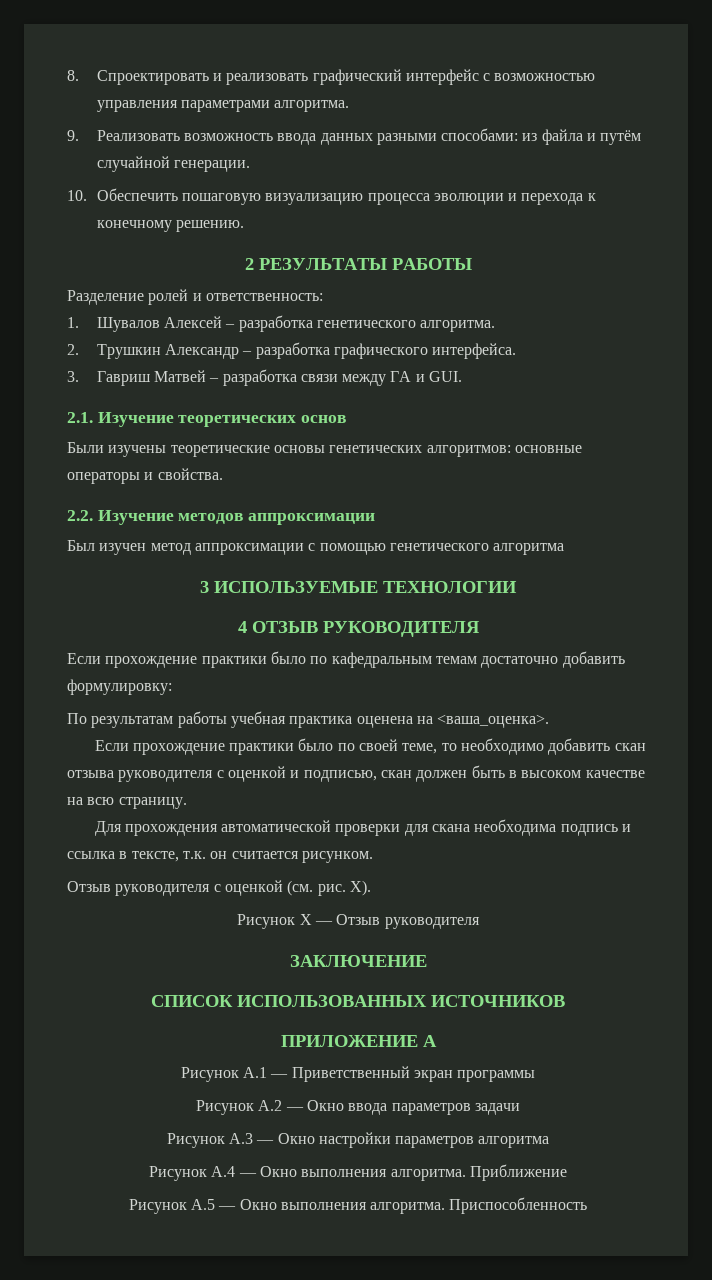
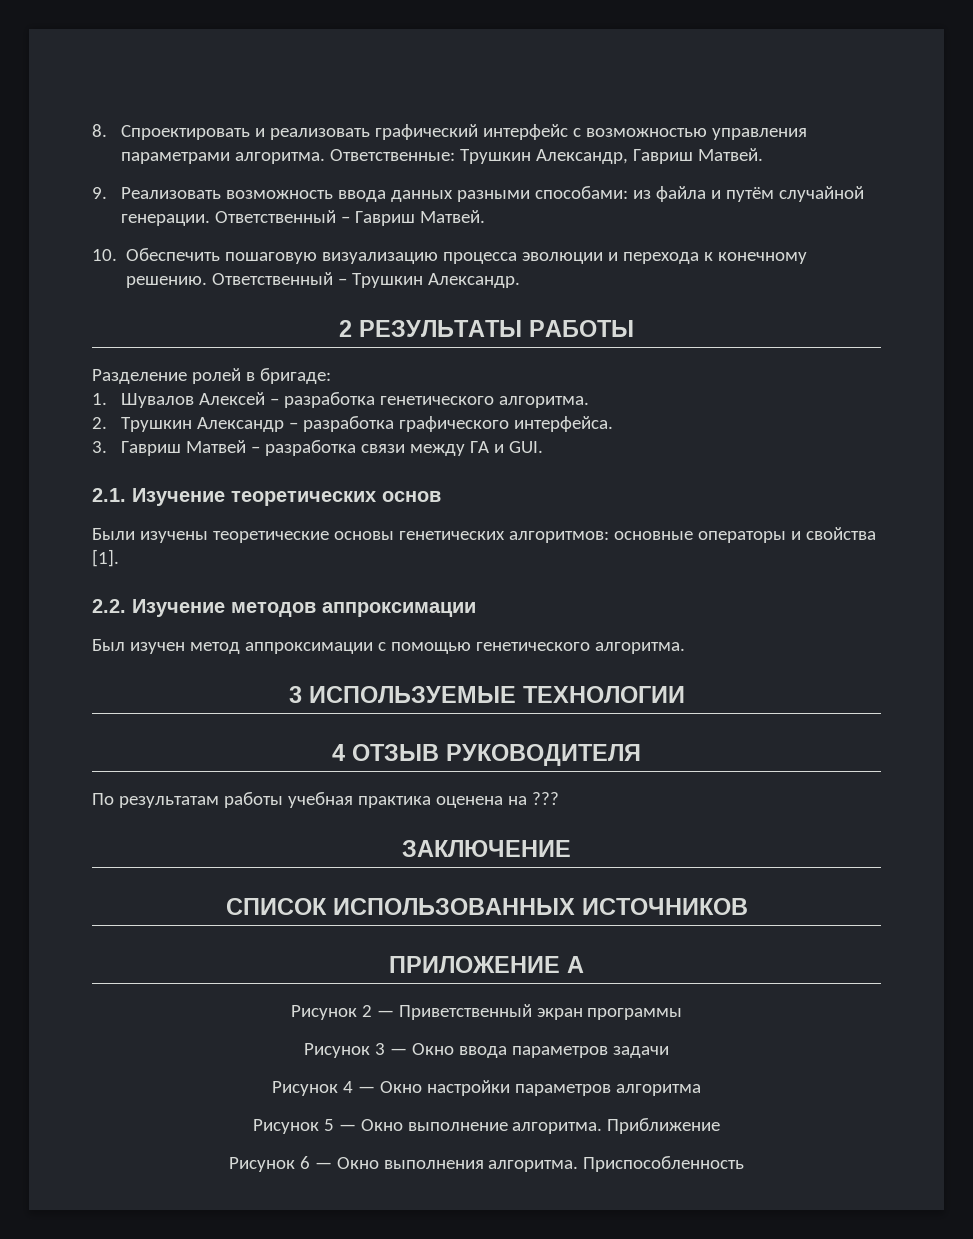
(350, 106) none -> [329,148,763,164] Ответственные: Трушкин Александр, Гавриш Матвей.
(250, 166) none -> [214,210,485,226] Ответственный – Гавриш Матвей.
(244, 226) none -> [212,272,521,288] Ответственный – Трушкин Александр.
[192,293,323,301] и ответственность: -> [245,368,331,384] в бригаде:
[157,468,223,480] свойства. -> [805,527,876,540] [92,549,119,567] свойства [1].
[493,543,565,555] алгоритма -> [594,642,685,654] алгоритма.
[67,651,625,668] [67,679,172,695] // Если прохождение практики было по кафедральным темам достаточно добавить формулировку: -> (641, 755) none
[437,714,550,728] [94,738,646,755] [67,765,645,782] [67,797,187,809] [94,819,632,836] [67,851,373,863] [67,880,371,896] [237,914,480,929] <ваша_оценка>. // Если прохождение практики было по своей теме, то необходимо добавить скан отзыва руководителя с оценкой и подписью, скан должен быть в высоком качестве на всю страницу. // Для прохождения автоматической проверки для скана необходима подпись и ссылка в тексте, т.к. он считается рисунком. // Отзыв руководителя с оценкой (см. рис. Х). // Рисунок Х — Отзыв руководителя -> [531,792,559,805] ???
[243,1067,268,1078] А.1 -> [361,1005,372,1017] 2
[258,1100,283,1111] А.2 -> [375,1043,386,1055] 3
[228,1133,253,1144] А.3 -> [343,1081,354,1093] 4
[211,1166,388,1177] А.4 — Окно выполнения -> [323,1119,508,1131] 5 — Окно выполнение
[190,1199,215,1210] А.5 -> [299,1156,310,1169] 6

